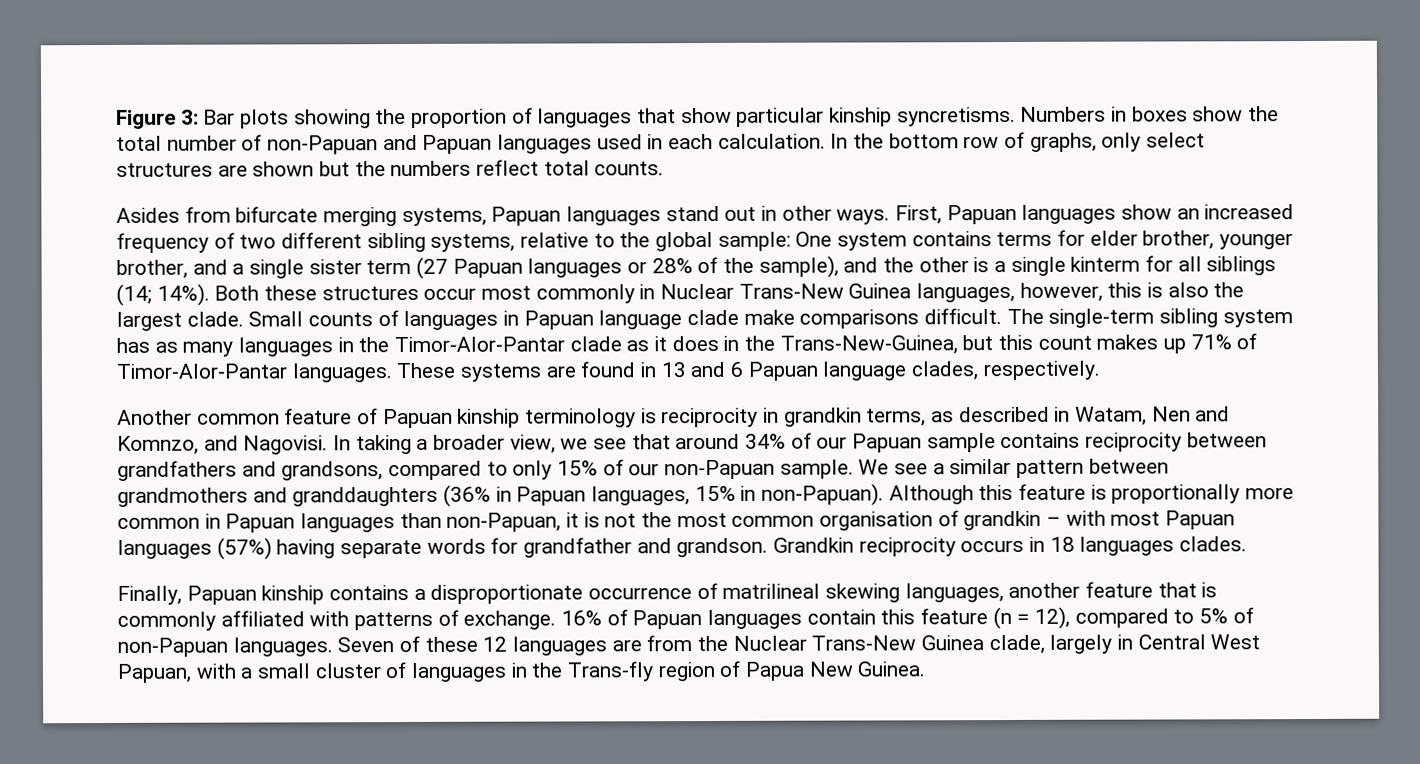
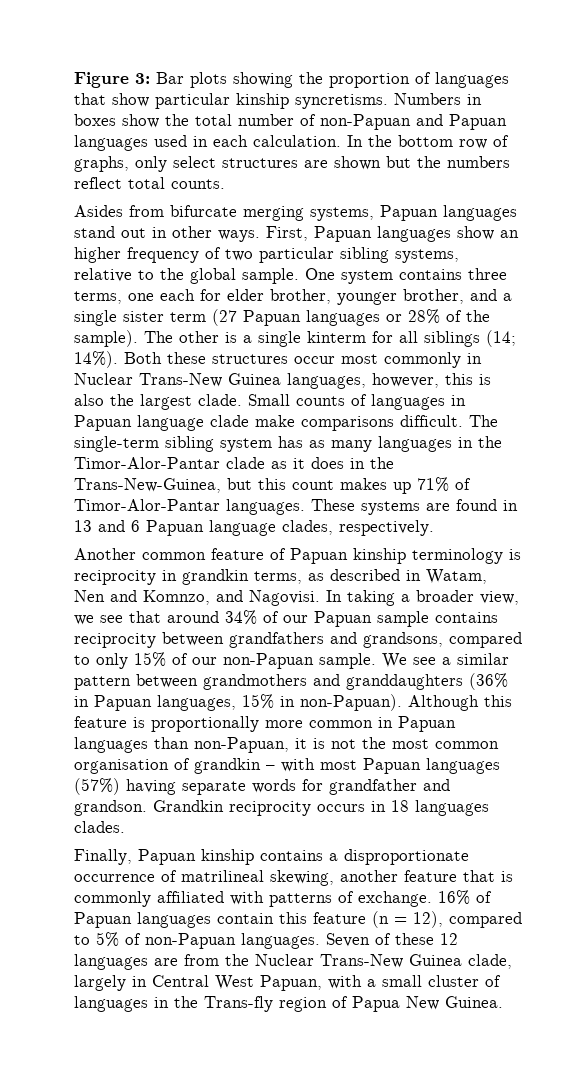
[1204,204,1295,220] increased -> [74,247,121,263] higher
[281,232,363,249] different -> [259,247,334,263] particular
[717,231,791,251] sample: -> [242,268,299,284] sample.
[996,231,1053,247] terms -> [468,268,507,280] [74,289,195,304] three terms, one each
[758,255,915,278] sample), and the -> [74,330,173,347] sample). The
[825,583,1004,603] skewing languages, -> [270,870,334,886] skewing,

